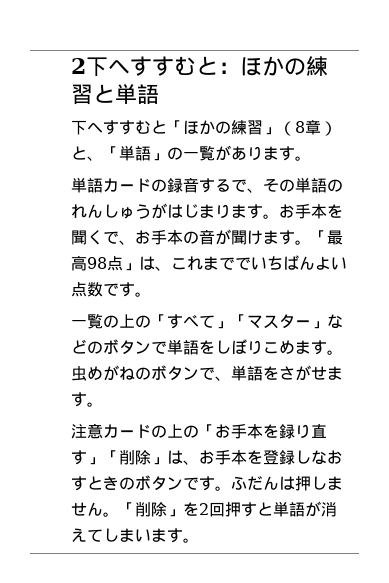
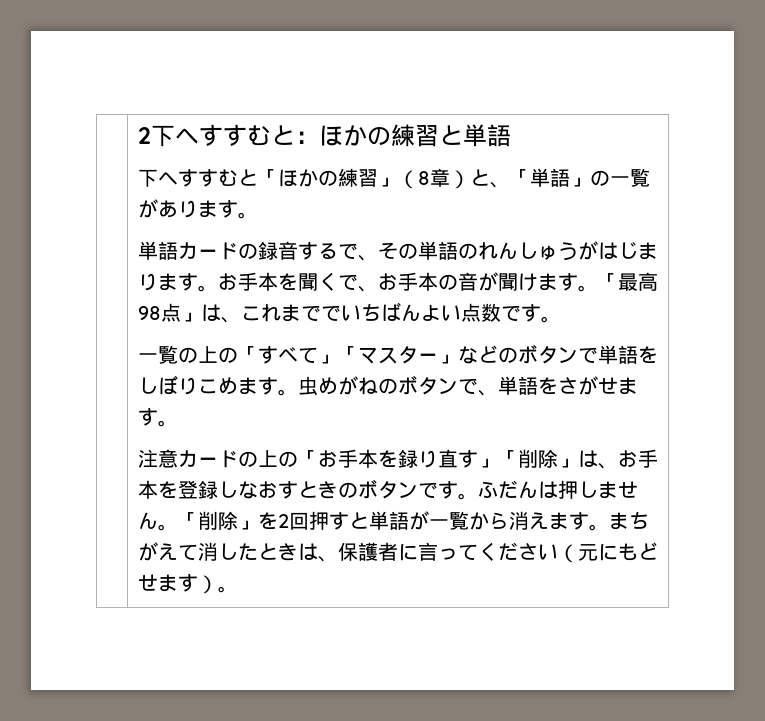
[321,502,338,517] [71,528,184,543] 消えてしまいます -> [428,511,649,531] [137,542,658,563] [137,574,218,594] 一覧から消えます。まちがえて消したときは、保護者に言ってください（元にもどせます）

